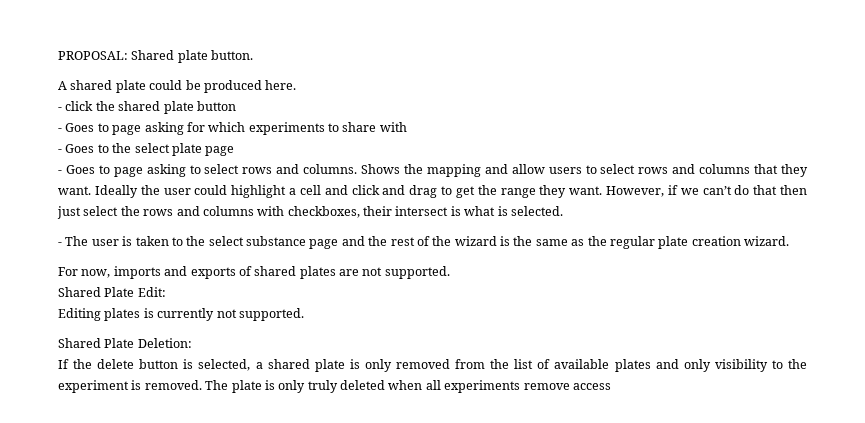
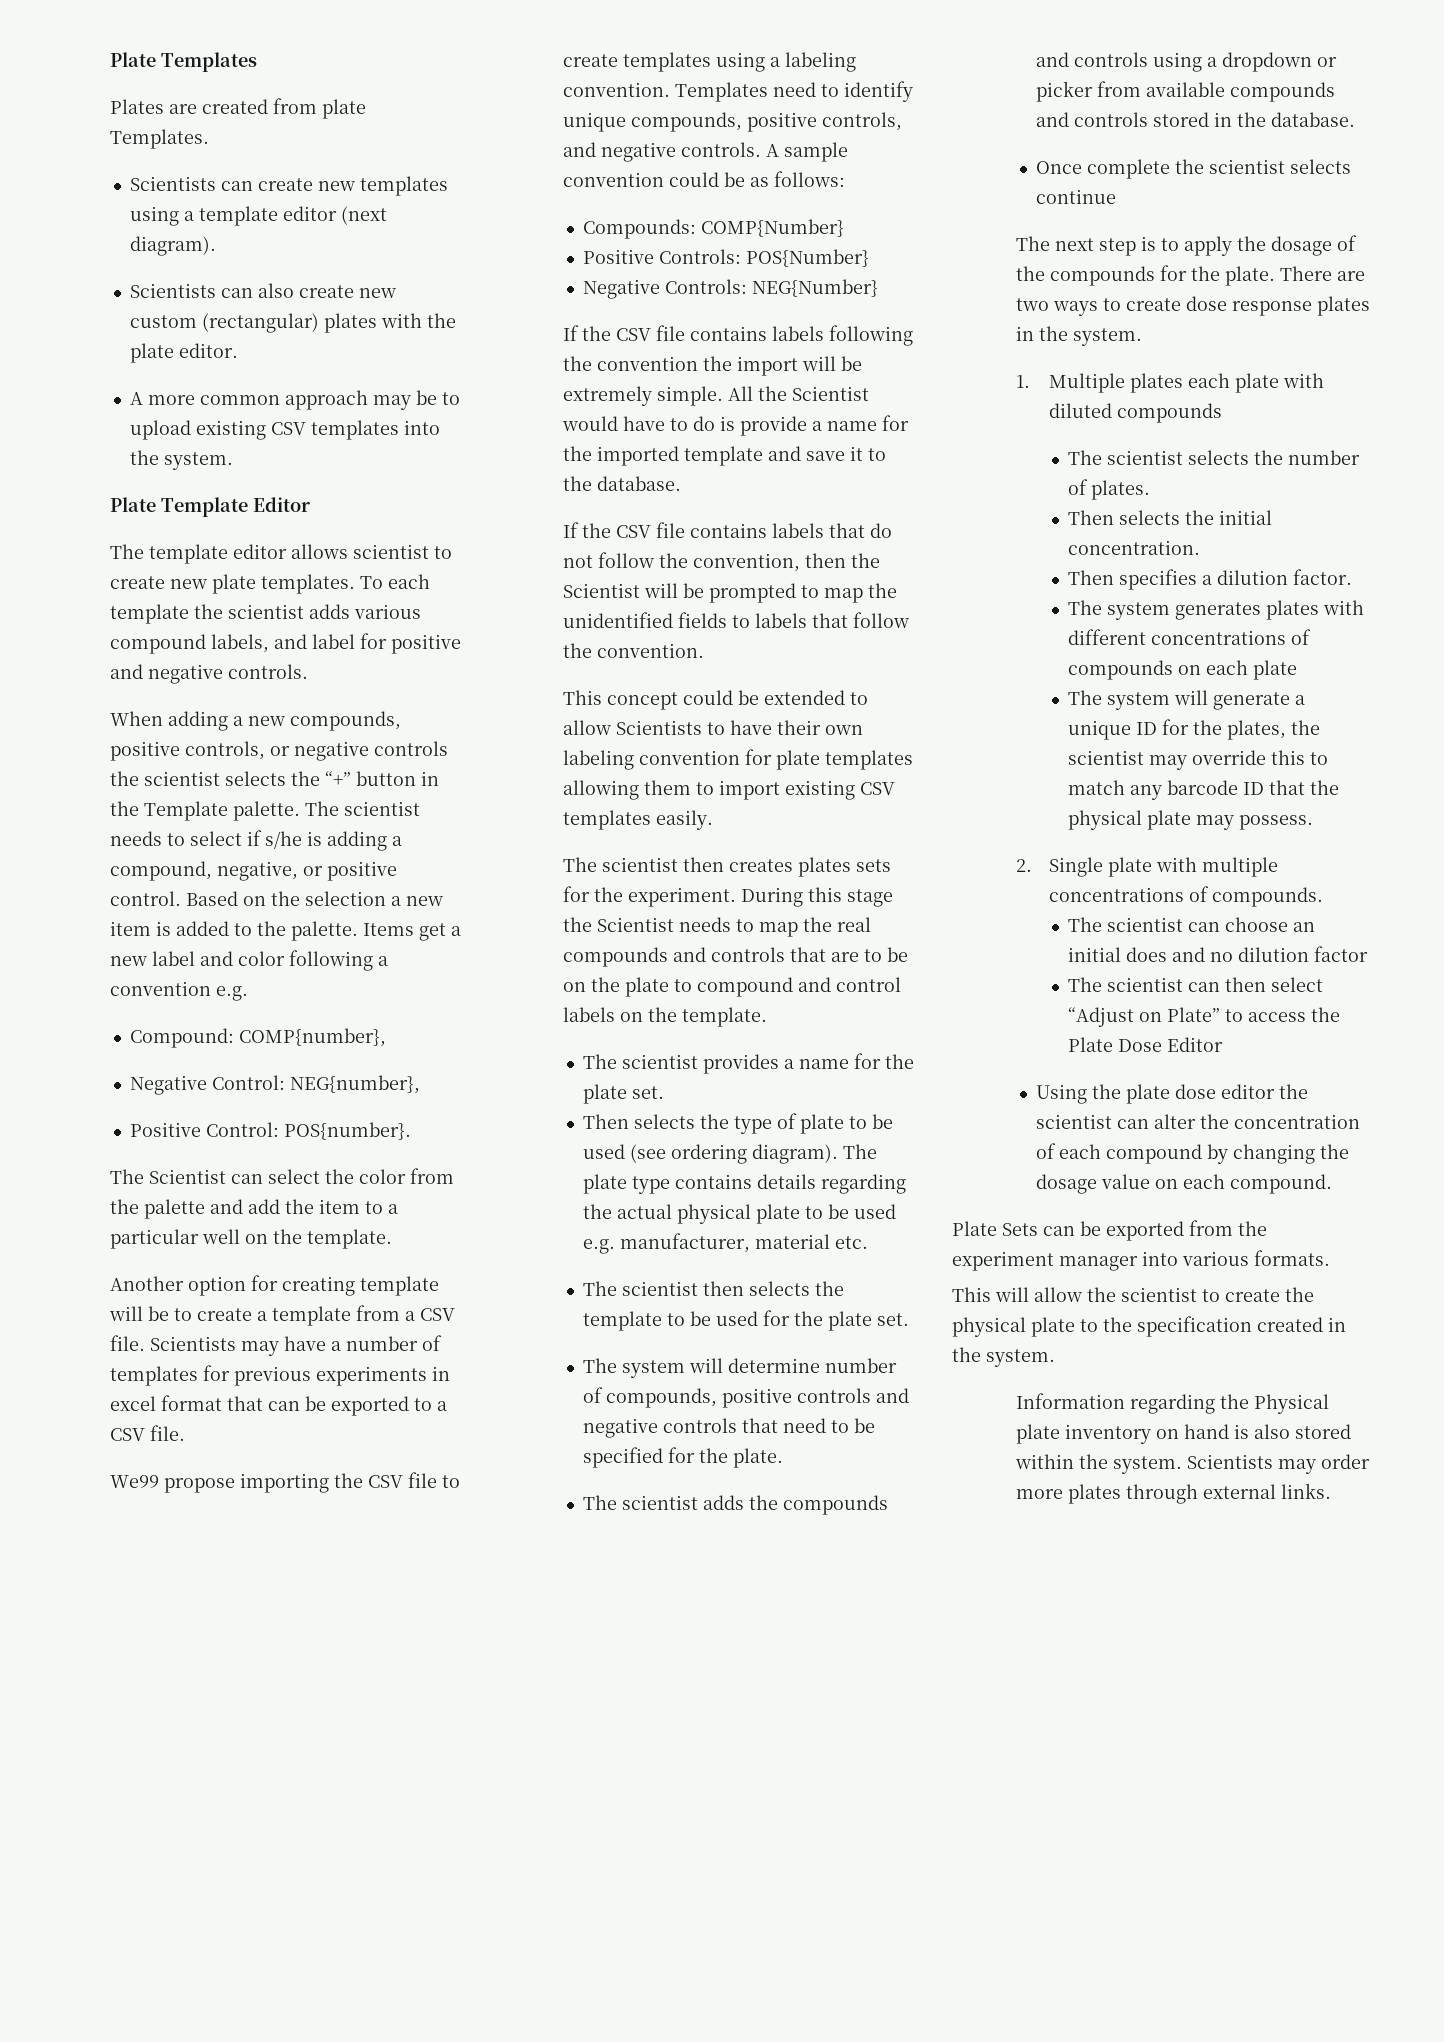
[58,50,254,63] [58,80,297,93] [58,101,236,114] [58,122,407,135] [58,143,235,156] [58,164,808,177] [58,185,808,198] [57,206,563,219] [58,236,789,249] [58,266,450,279] [58,287,166,297] [58,308,304,321] [58,338,192,348] [58,359,807,372] [58,380,611,393] PROPOSAL: Shared plate button. // A shared plate could be produced here. // - click the shared plate button // - Goes to page asking for which experiments to share with // - Goes to the select plate page // - Goes to page asking to select rows and columns. Shows the mapping and allow users to select rows and columns that they want. Ideally the user could highlight a cell and click and drag to get the range they want. However, if we can’t do that then just select the rows and columns with checkboxes, their intersect is what is selected. // - The user is taken to the select substance page and the rest of the wizard is the same as the regular plate creation wizard. // For now, imports and exports of shared plates are not supported. // Shared Plate Edit: // Editing plates is currently not supported. // Shared Plate Deletion: // If the delete button is selected, a shared plate is only removed from the list of available plates and only visibility to the experiment is removed. The plate is only truly deleted when all experiments remove access -> [110,52,258,72] [110,98,367,119] [110,129,210,149] [130,176,449,196] [130,206,388,226] [130,236,217,256] [130,283,397,298] [130,313,457,333] [130,343,239,363] [130,390,461,410] [130,420,441,440] [130,450,234,470] [110,497,311,517] [110,544,453,564] [110,574,431,594] [110,604,422,624] [110,633,462,654] [110,664,309,684] [110,711,402,731] [110,741,449,761] [110,771,440,786] [110,801,421,821] [110,830,403,851] [110,861,398,881] [110,891,444,906] [110,921,462,941] [110,950,389,971] [110,981,249,1001] [130,1028,387,1048] [130,1075,421,1095] [130,1122,412,1140] [110,1168,455,1184] [110,1199,399,1219] [110,1229,393,1249] [110,1275,440,1296] [109,1305,456,1326] [110,1335,443,1356] [110,1365,451,1386] [110,1395,448,1416] [110,1425,186,1441] [110,1472,461,1493] [563,52,857,72] [563,81,914,102] [563,112,903,132] [563,142,849,162] [563,171,846,187] [583,219,845,239] [583,249,870,267] [583,279,879,299] [563,325,914,346] [563,356,863,376] [563,386,870,406] [562,415,910,436] [563,446,887,466] [563,476,682,491] [563,522,893,538] [563,552,881,572] [563,583,898,603] [563,612,910,628] [563,643,705,658] [563,690,869,710] [563,720,864,735] [563,749,914,770] [563,780,896,800] [563,810,714,830] [563,857,892,877] [563,886,894,907] [563,917,872,937] [563,947,909,967] [563,977,902,997] [563,1007,768,1027] [583,1053,915,1074] [583,1084,665,1104] [583,1113,894,1134] [583,1144,878,1164] [583,1174,907,1194] [583,1204,897,1224] [583,1233,869,1254] [583,1281,845,1296] [583,1310,910,1331] [583,1358,898,1378] [583,1387,910,1408] [583,1418,876,1438] [583,1447,784,1468] [583,1495,889,1515] [1036,52,1338,72] [1036,81,1336,102] [1036,112,1356,127] [1036,159,1352,179] [1036,189,1117,204] [1016,235,1358,256] [1016,265,1366,286] [1016,296,1371,316] [1016,326,1143,346] [1016,373,1324,393] [1048,403,1222,423] [1068,450,1361,465] [1068,479,1151,500] [1068,510,1273,525] [1068,540,1201,555] [1068,569,1353,590] [1068,600,1365,620] [1068,629,1312,645] [1068,660,1298,680] [1068,690,1306,710] [1068,719,1321,740] [1068,750,1329,770] [1068,780,1340,800] [1068,810,1314,830] [1016,857,1278,877] [1048,886,1323,907] [1068,917,1316,932] [1068,946,1369,962] [1068,977,1324,992] [1068,1007,1341,1027] [1068,1037,1224,1052] [1036,1084,1309,1104] [1036,1114,1361,1129] [1036,1143,1350,1164] [1036,1174,1333,1194] [952,1220,1267,1241] [952,1250,1330,1271] [952,1287,1314,1302] [952,1316,1346,1337] [952,1347,1055,1367] [1016,1393,1330,1414] [1016,1424,1352,1444] [1015,1454,1371,1474] [1016,1483,1332,1504] Plate Templates // Plates are created from plate Templates. // Scientists can create new templates using a template editor (next diagram). // Scientists can also create new custom (rectangular) plates with the plate editor. // A more common approach may be to upload existing CSV templates into the system. // Plate Template Editor // The template editor allows scientist to create new plate templates. To each template the scientist adds various compound labels, and label for positive and negative controls. // When adding a new compounds, positive controls, or negative controls the scientist selects the “+” button in the Template palette. The scientist needs to select if s/he is adding a compound, negative, or positive control. Based on the selection a new item is added to the palette. Items get a new label and color following a convention e.g. // Compound: COMP{number}, // Negative Control: NEG{number}, // Positive Control: POS{number}. // The Scientist can select the color from the palette and add the item to a particular well on the template. // Another option for creating template will be to create a template from a CSV file. Scientists may have a number of templates for previous experiments in excel format that can be exported to a CSV file. // We99 propose importing the CSV file to create templates using a labeling convention. Templates need to identify unique compounds, positive controls, and negative controls. A sample convention could be as follows: // Compounds: COMP{Number} // Positive Controls: POS{Number} // Negative Controls: NEG{Number} // If the CSV file contains labels following the convention the import will be extremely simple. All the Scientist would have to do is provide a name for the imported template and save it to the database. // If the CSV file contains labels that do not follow the convention, then the Scientist will be prompted to map the unidentified fields to labels that follow the convention. // This concept could be extended to allow Scientists to have their own labeling convention for plate templates allowing them to import existing CSV templates easily. // The scientist then creates plates sets for the experiment. During this stage the Scientist needs to map the real compounds and controls that are to be on the plate to compound and control labels on the template. // The scientist provides a name for the plate set. // Then selects the type of plate to be used (see ordering diagram). The plate type contains details regarding the actual physical plate to be used e.g. manufacturer, material etc. // The scientist then selects the template to be used for the plate set. // The system will determine number of compounds, positive controls and negative controls that need to be specified for the plate. // The scientist adds the compounds and controls using a dropdown or picker from available compounds and controls stored in the database. // Once complete the scientist selects continue // The next step is to apply the dosage of the compounds for the plate. There are two ways to create dose response plates in the system. // 1. Multiple plates each plate with diluted compounds // The scientist selects the number of plates. // Then selects the initial concentration. // Then specifies a dilution factor. // The system generates plates with different concentrations of compounds on each plate // The system will generate a unique ID for the plates, the scientist may override this to match any barcode ID that the physical plate may possess. // 2. Single plate with multiple concentrations of compounds. // The scientist can choose an initial does and no dilution factor // The scientist can then select “Adjust on Plate” to access the Plate Dose Editor // Using the plate dose editor the scientist can alter the concentration of each compound by changing the dosage value on each compound. // Plate Sets can be exported from the experiment manager into various formats. // This will allow the scientist to create the physical plate to the specification created in the system. // Information regarding the Physical plate inventory on hand is also stored within the system. Scientists may order more plates through external links.

